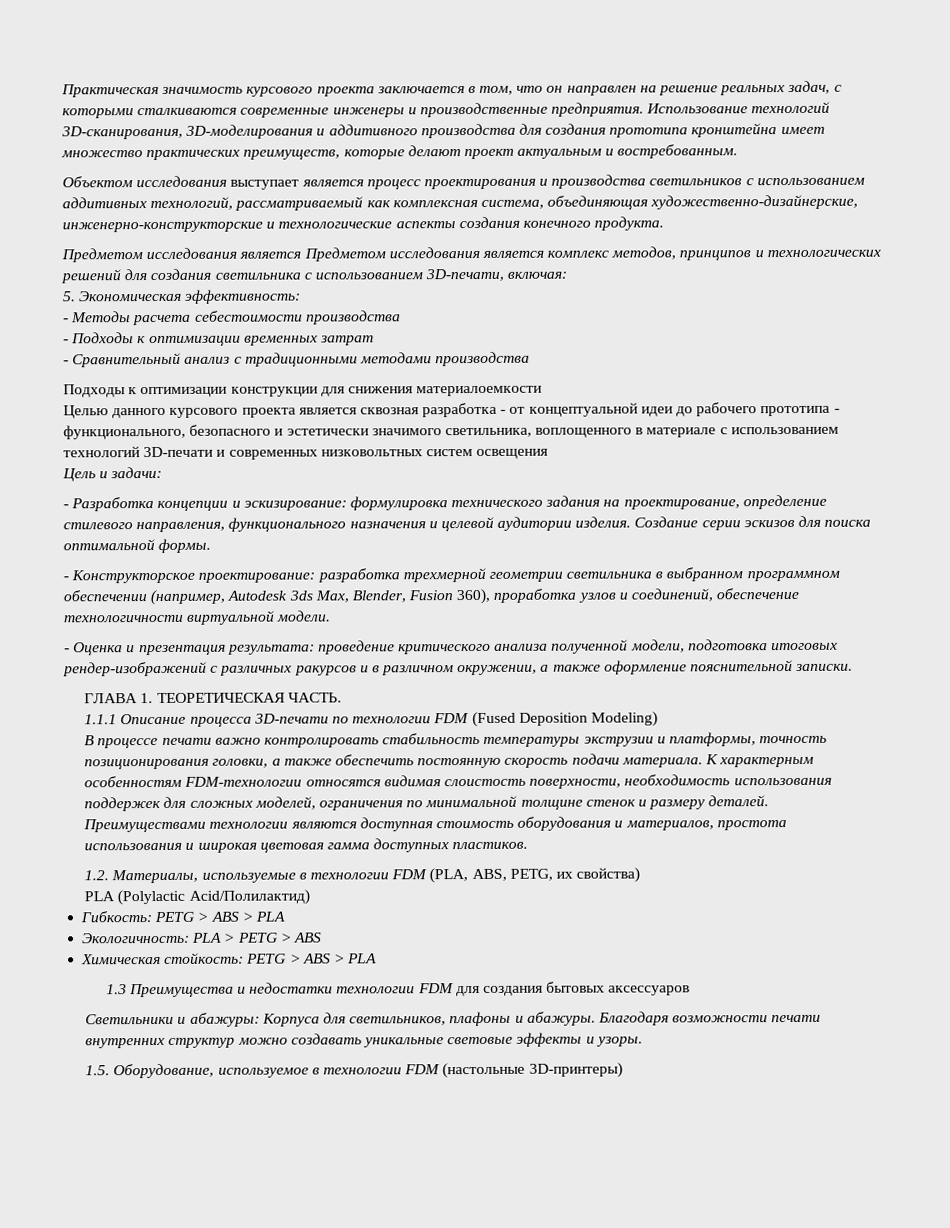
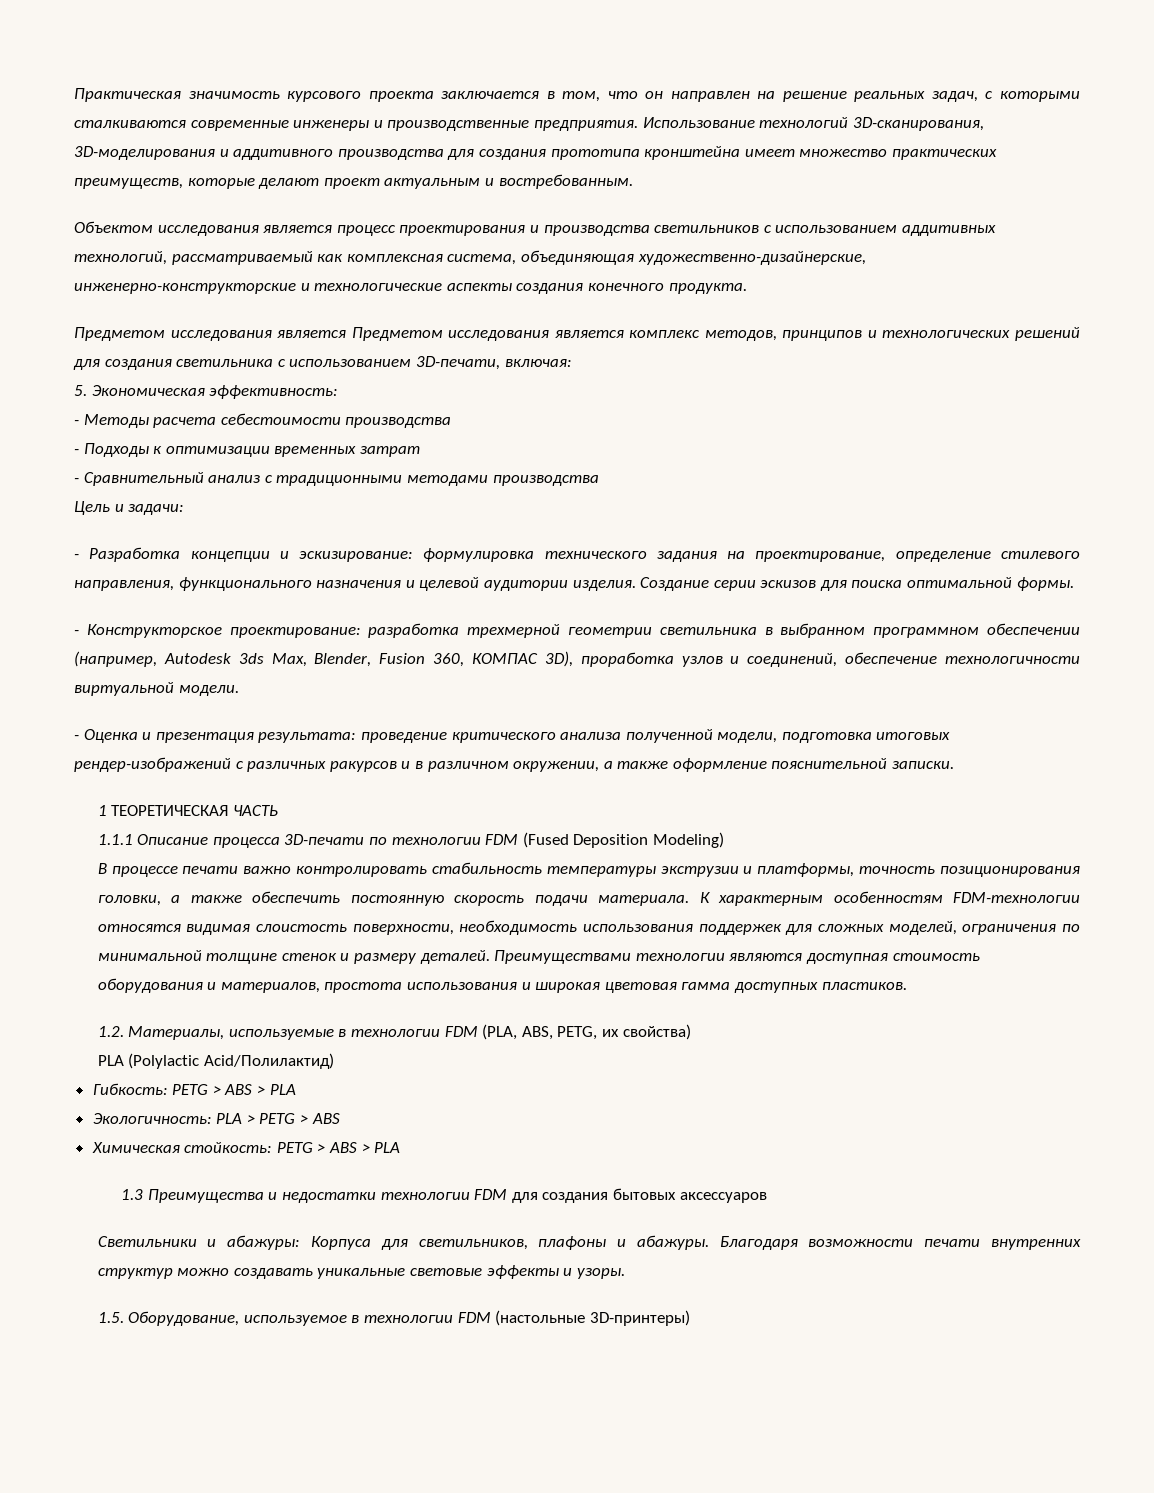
[230,179,300,190] выступает -> (259, 230) none
[63,384,543,398] [63,402,840,419] [63,424,839,440] [63,446,549,460] // Подходы к оптимизации конструкции для снижения материалоемкости // Целью данного курсового проекта является сквозная разработка - от концептуальной идеи до рабочего прототипа - функционального, безопасного и эстетически значимого светильника, воплощенного в материале с использованием технологий 3D-печати и современных низковольтных систем освещения -> (599, 480) none
[456,588,491,605] 360), -> [433,651,573,667] 360, КОМПАС 3D),
[84,692,342,704] ГЛАВА 1. ТЕОРЕТИЧЕСКАЯ ЧАСТЬ. -> [97,805,278,816] 1 ТЕОРЕТИЧЕСКАЯ ЧАСТЬ

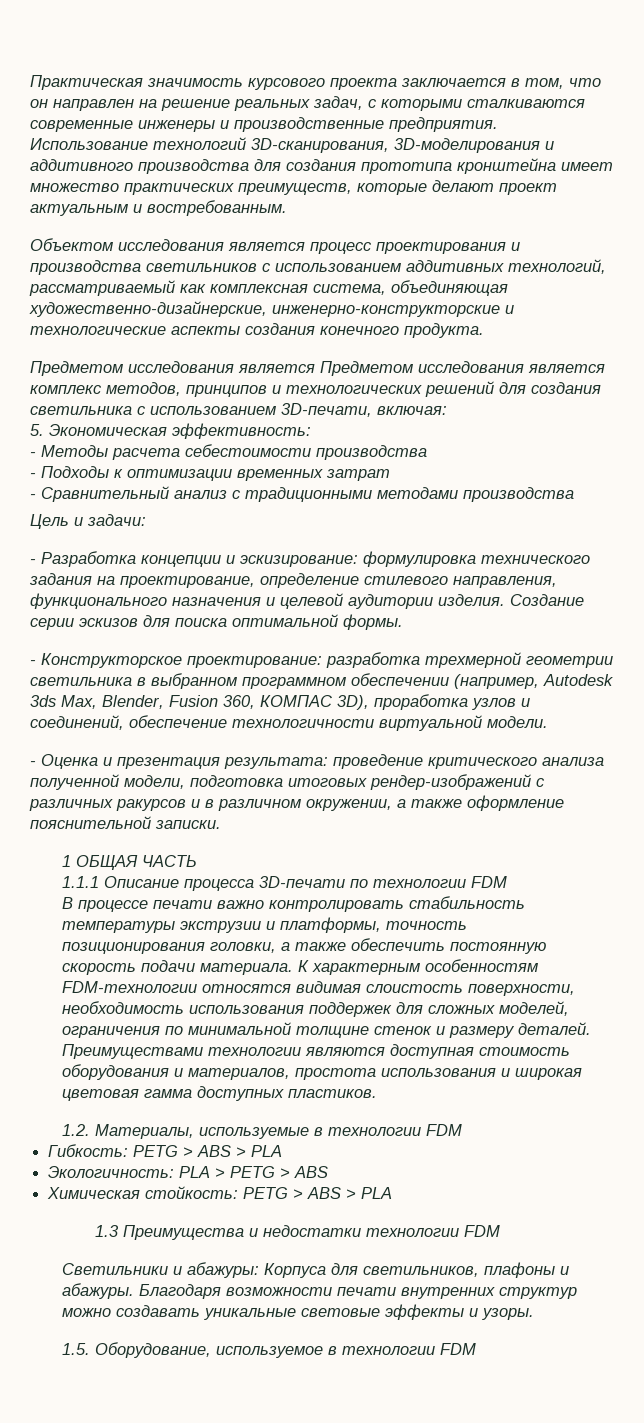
[111,805,229,816] ТЕОРЕТИЧЕСКАЯ -> [76,855,139,870] ОБЩАЯ
[522,832,724,848] (Fused Deposition Modeling) -> (508, 882) none
[482,1024,691,1040] [97,1053,334,1069] (PLA, ABS, PETG, их свойства) // PLA (Polylactic Acid/Полилактид) -> (463, 1130) none
[511,1188,767,1203] для создания бытовых аксессуаров -> (500, 1231) none
[495,1310,690,1326] (настольные 3D-принтеры) -> (477, 1349) none

